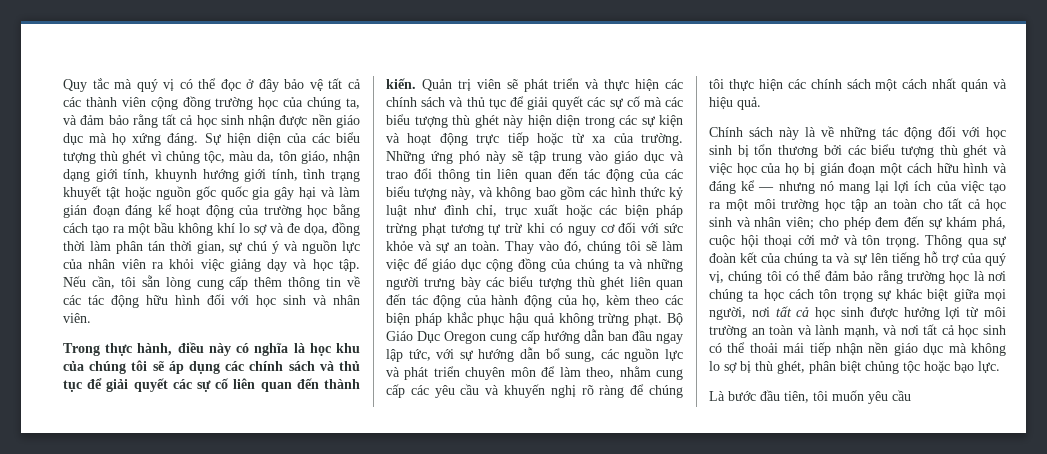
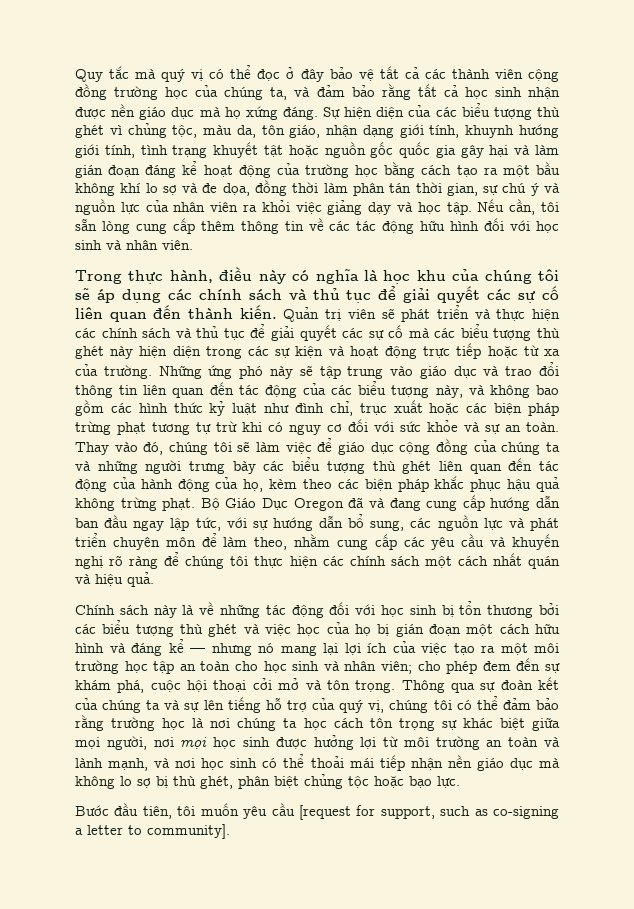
(486, 337) none -> [348,497,421,511] đã và đang
[948,198,982,209] tất cả -> (258, 666) none
[775,306,810,317] tất cả -> [180,737,208,749] mọi
[923,324,955,335] tất cả -> (196, 763) none
[709,391,756,401] Là bước -> [75,805,109,816] Bước
(911, 395) none -> [298,805,559,820] [75,824,230,839] [request for support, such as co-signing a letter to community].

